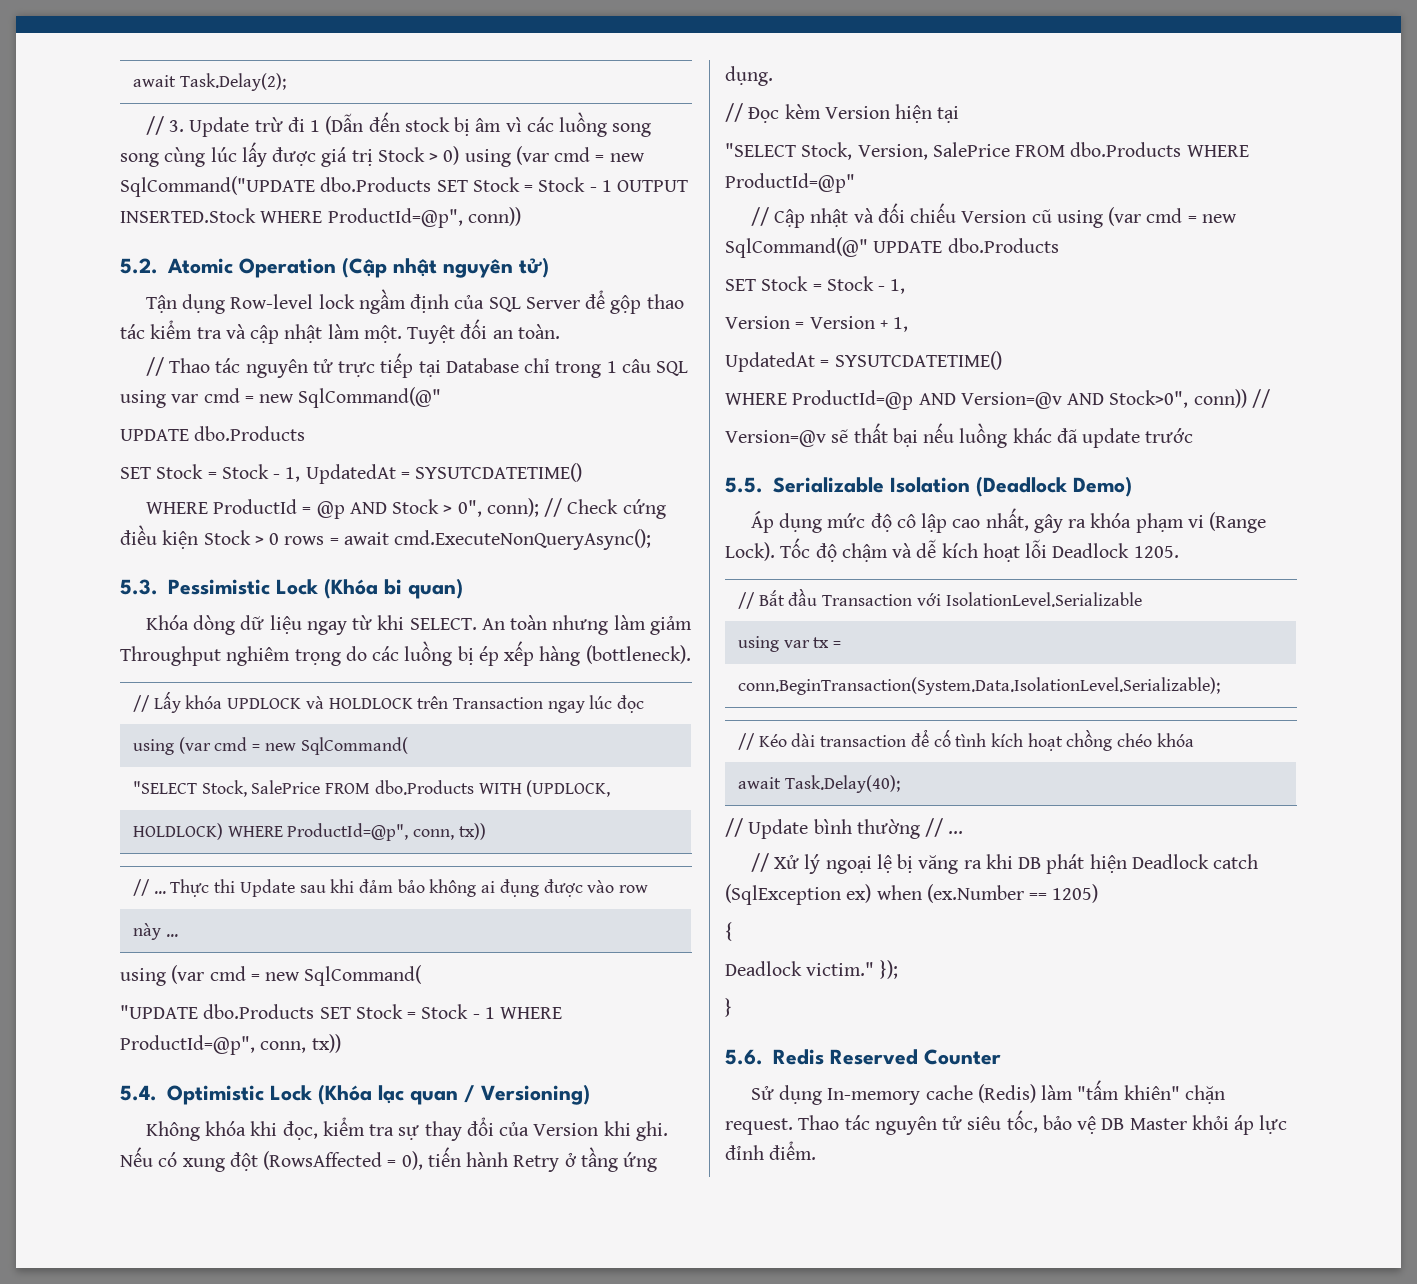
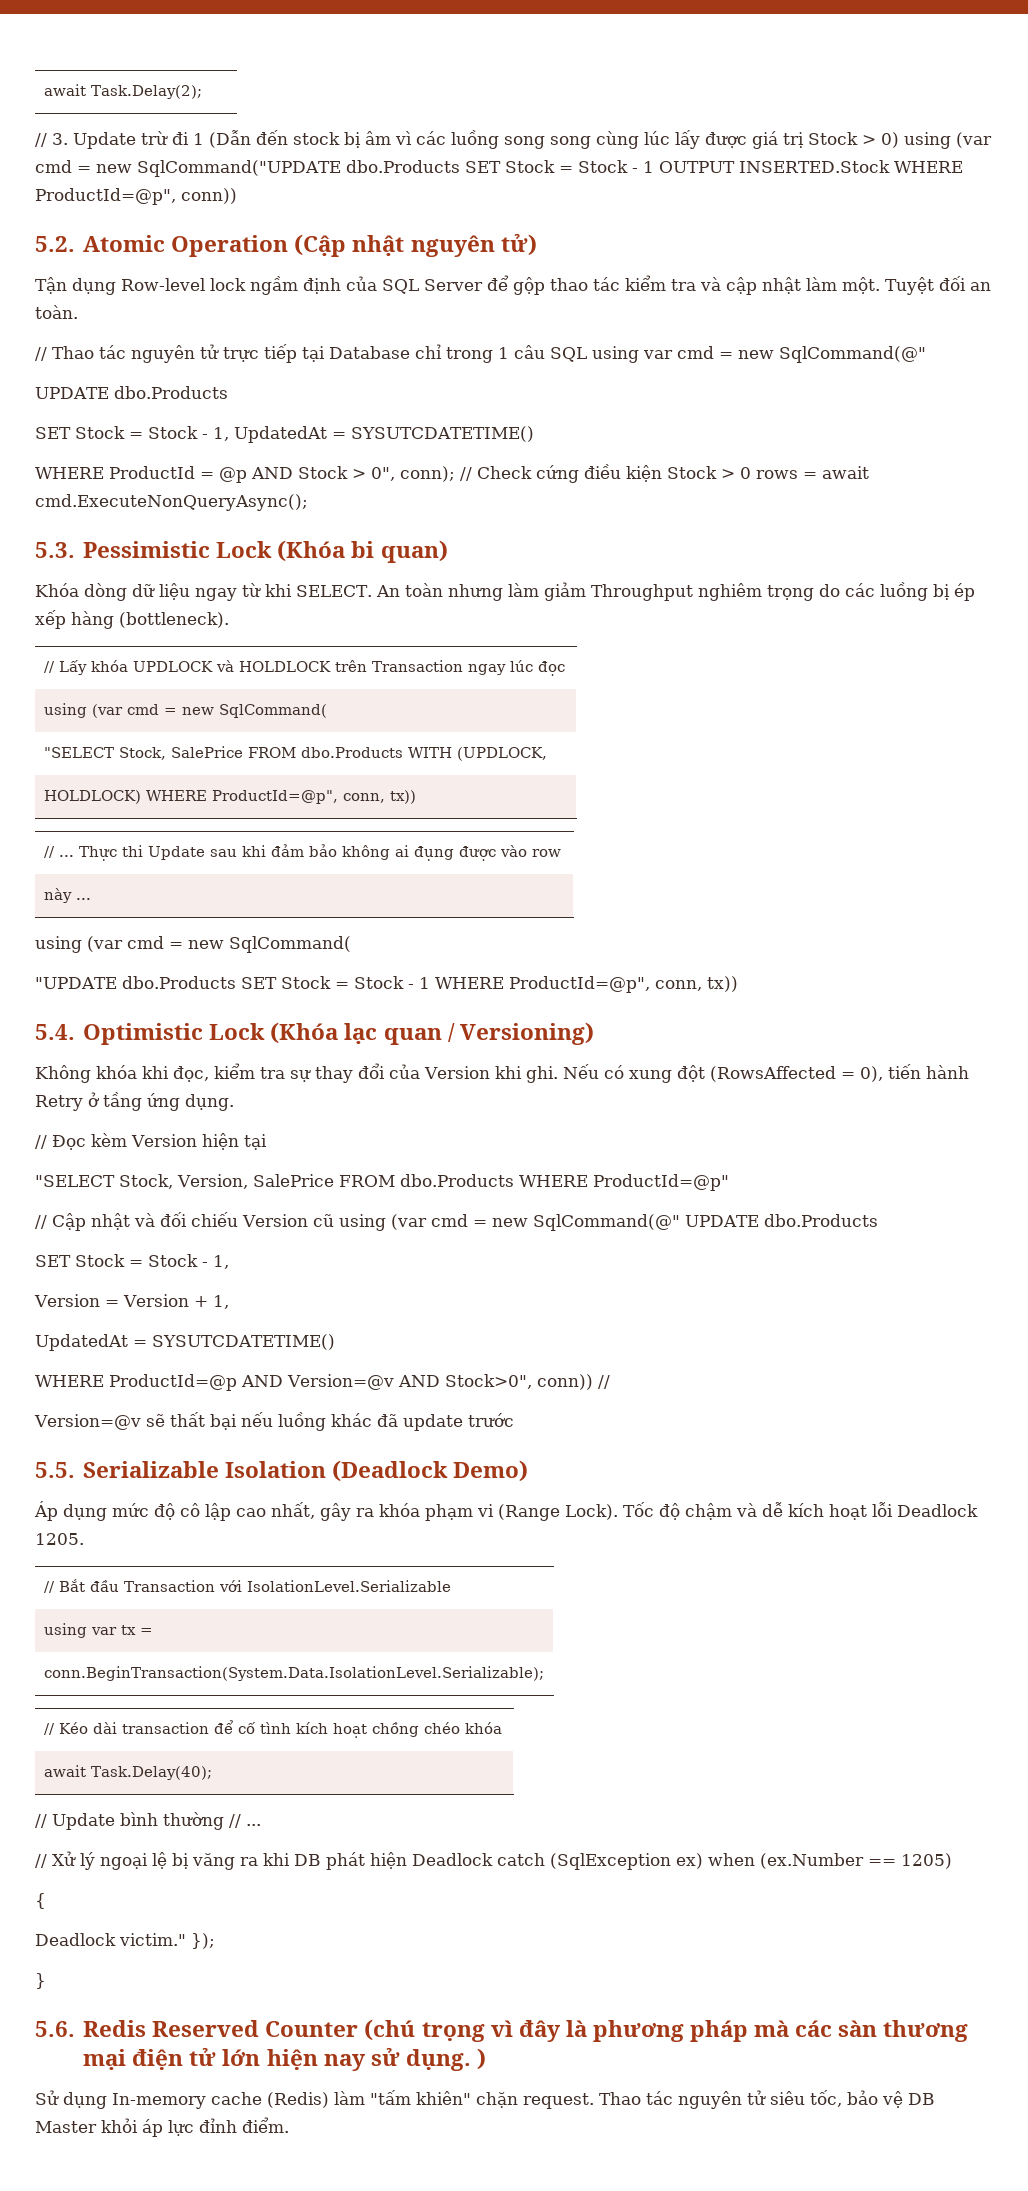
(1001, 1057) none -> [364,2019,969,2042] [83,2047,486,2071] (chú trọng vì đây là phương pháp mà các sàn thương mại điện tử lớn hiện nay sử dụng. )

